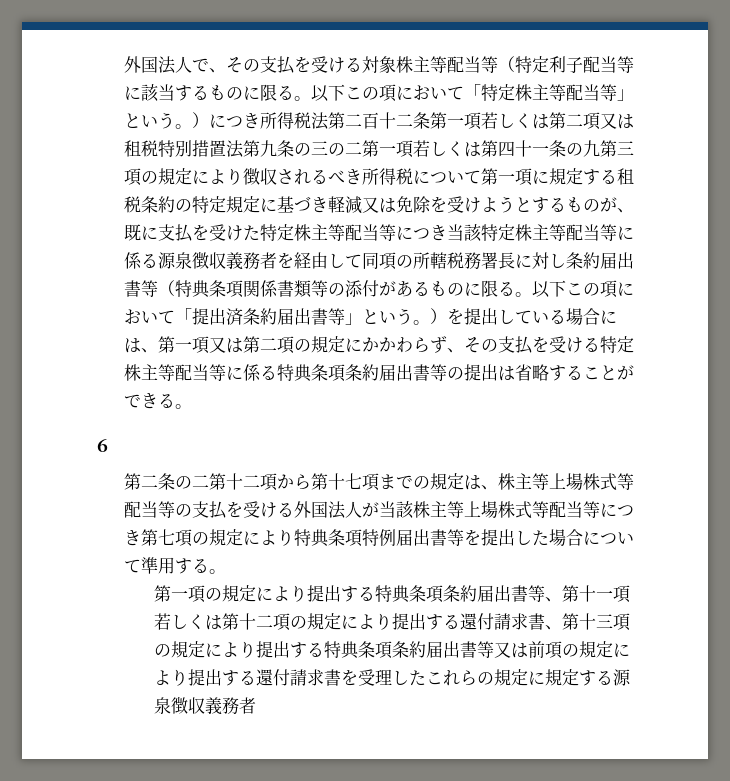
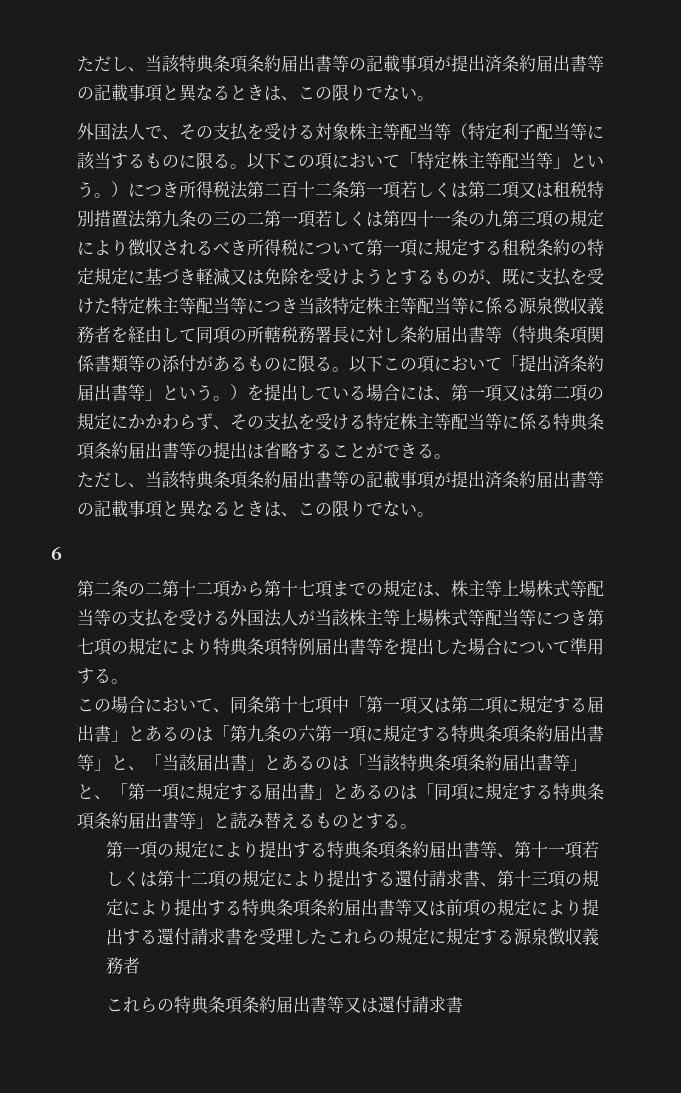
(123, 64) none -> [77,55,605,73] [77,84,435,102] ただし、当該特典条項条約届出書等の記載事項が提出済条約届出書等の記載事項と異なるときは、この限りでない。 //
(192, 406) none -> [77,471,605,489] [77,500,435,518] // ただし、当該特典条項条約届出書等の記載事項が提出済条約届出書等の記載事項と異なるときは、この限りでない。
(226, 571) none -> [77,696,605,714] [77,725,605,743] [77,754,588,772] [77,783,605,801] [77,812,418,830] // この場合において、同条第十七項中「第一項又は第二項に規定する届出書」とあるのは「第九条の六第一項に規定する特典条項条約届出書等」と、「当該届出書」とあるのは「当該特典条項条約届出書等」と、「第一項に規定する届出書」とあるのは「同項に規定する特典条項条約届出書等」と読み替えるものとする。
(256, 705) none -> [106,996,464,1014] // これらの特典条項条約届出書等又は還付請求書

